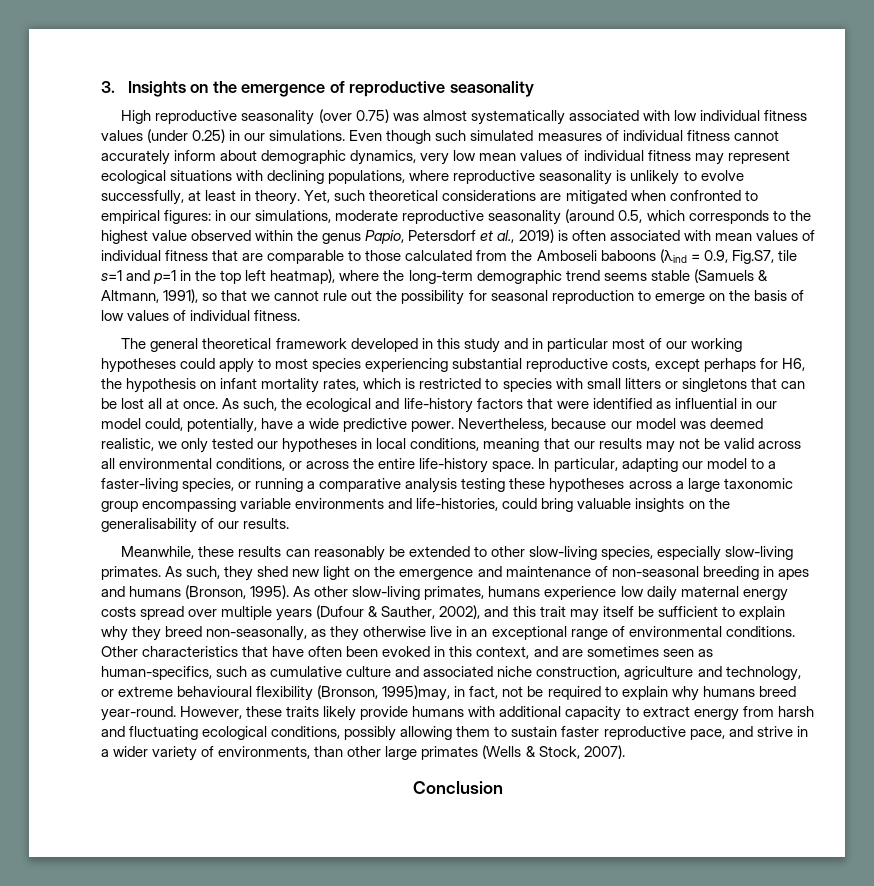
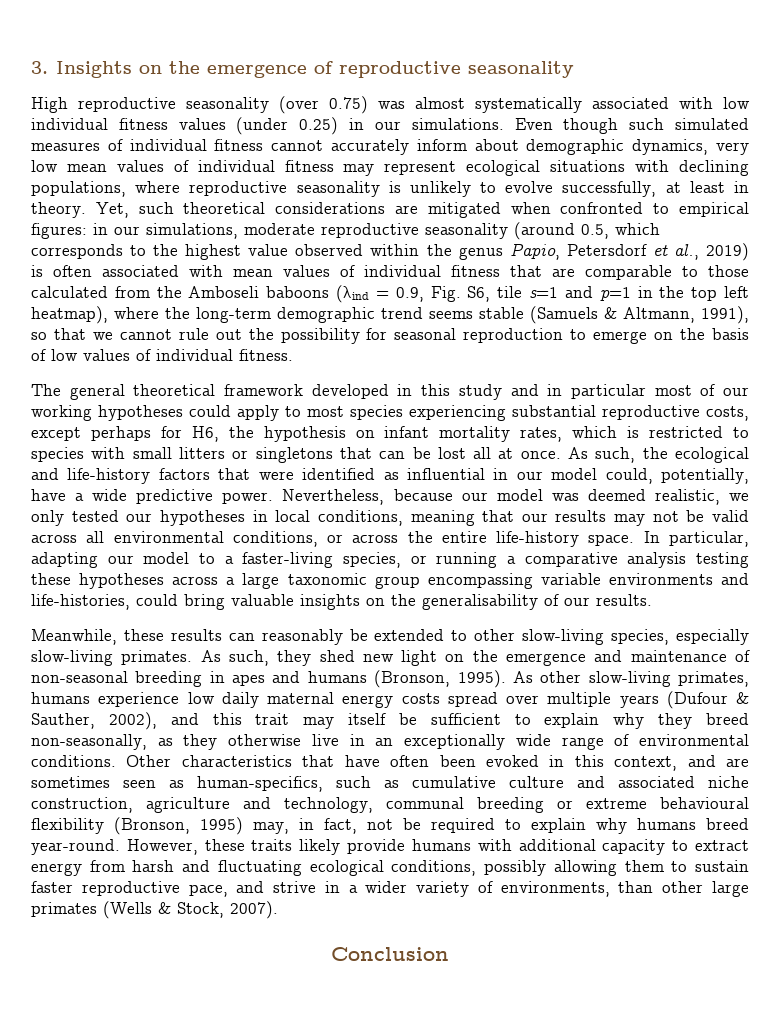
[731,250,774,264] Fig.S7, -> [430,286,491,302] Fig. S6,
[491,626,567,640] exceptional -> [404,734,551,750] exceptionally wide
(801, 673) none -> [386,797,544,813] communal breeding
[382,685,451,701] 1995)may, -> [200,817,289,835] 1995) may,

